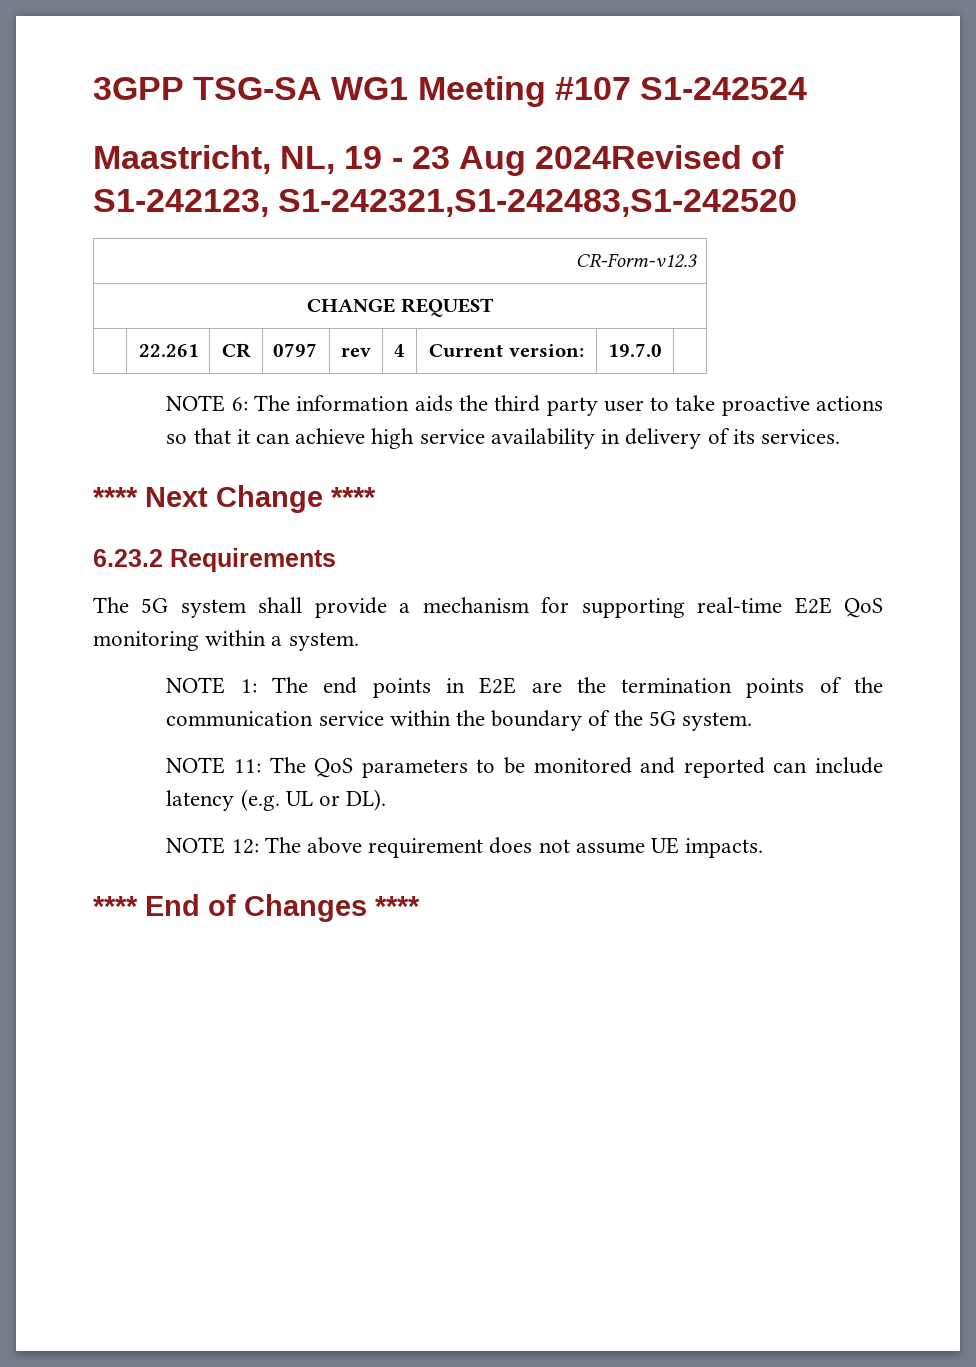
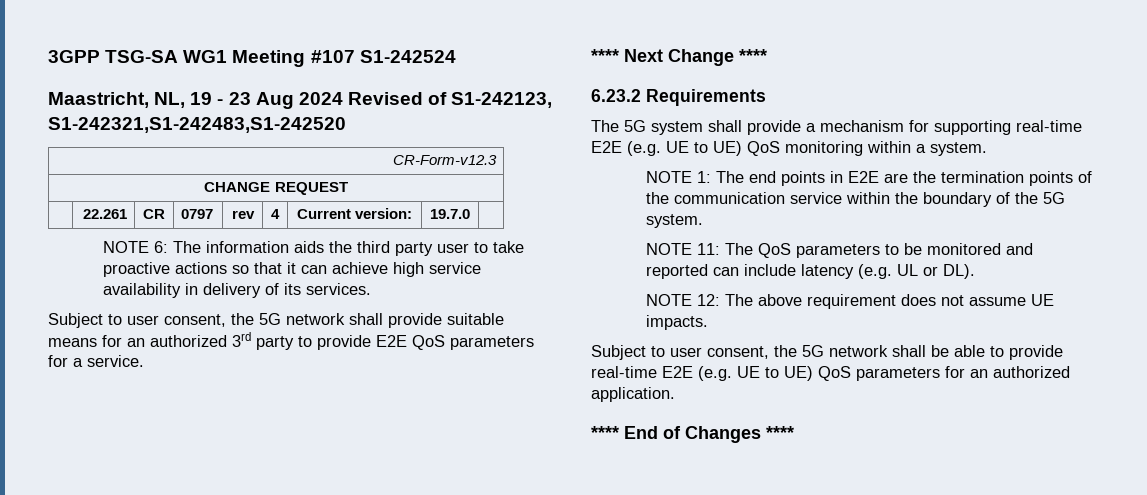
[535,145,743,169] 2024Revised -> [298,92,423,105] 2024 Revised
(840, 436) none -> [48,313,504,328] [48,332,534,350] [48,355,144,367] // Subject to user consent, the 5G network shall provide suitable means for an authorized 3rd party to provide E2E QoS parameters for a service.
(832, 605) none -> [627,141,742,156] (e.g. UE to UE)
(764, 848) none -> [591,345,1063,360] [591,366,1070,381] [591,387,675,402] // Subject to user consent, the 5G network shall be able to provide real-time E2E (e.g. UE to UE) QoS parameters for an authorized application.

